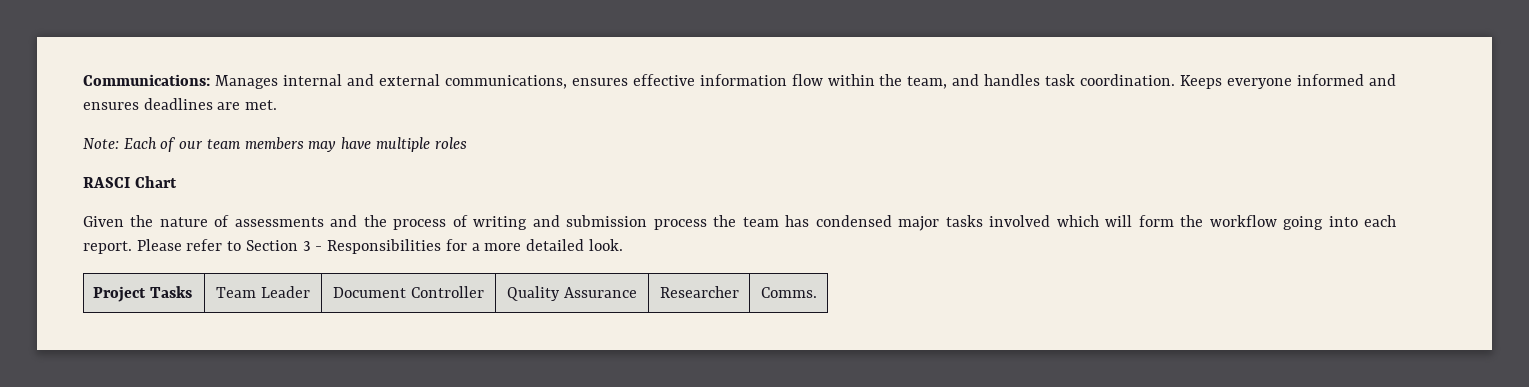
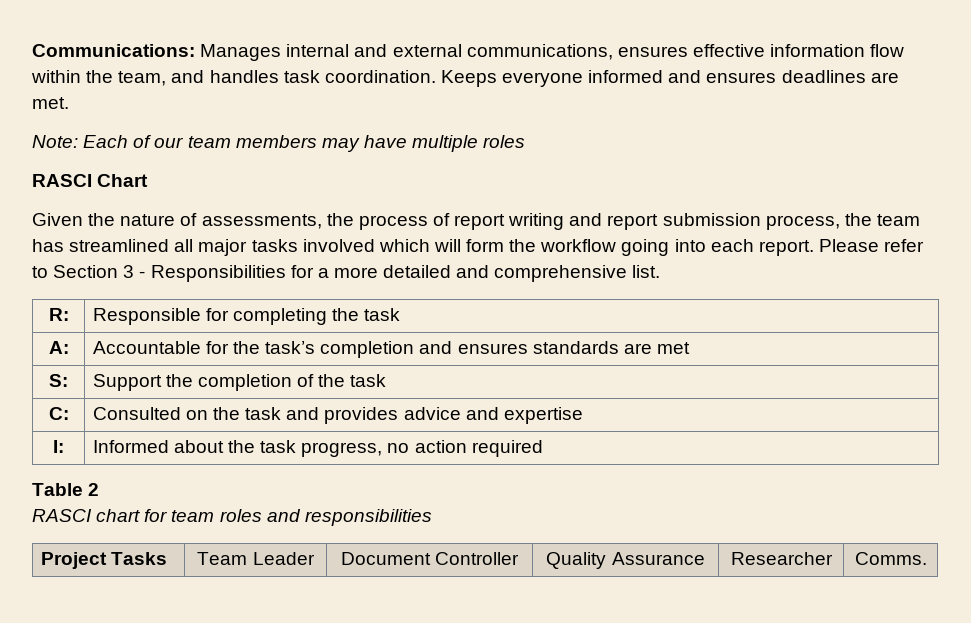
[234,215,358,227] assessments and -> [201,214,322,229] assessments,
(468, 221) none -> [454,214,506,230] report
[566,215,707,230] submission process -> [607,213,840,230] report submission process,
[815,215,892,227] condensed -> [69,239,194,252] streamlined all
[588,239,623,251] look. -> [456,265,661,282] [48,308,69,321] [92,308,401,325] [48,341,69,354] [92,341,690,358] [49,374,68,387] [92,374,387,391] [48,407,69,420] [92,407,583,424] [53,440,64,453] [92,440,543,457] [32,483,100,496] [32,509,432,526] and comprehensive list. // R: | Responsible for completing the task // A: | Accountable for the task’s completion and ensures standards are met // S: | Support the completion of the task // C: | Consulted on the task and provides advice and expertise // I: | Informed about the task progress, no action required // Table 2 // RASCI chart for team roles and responsibilities

